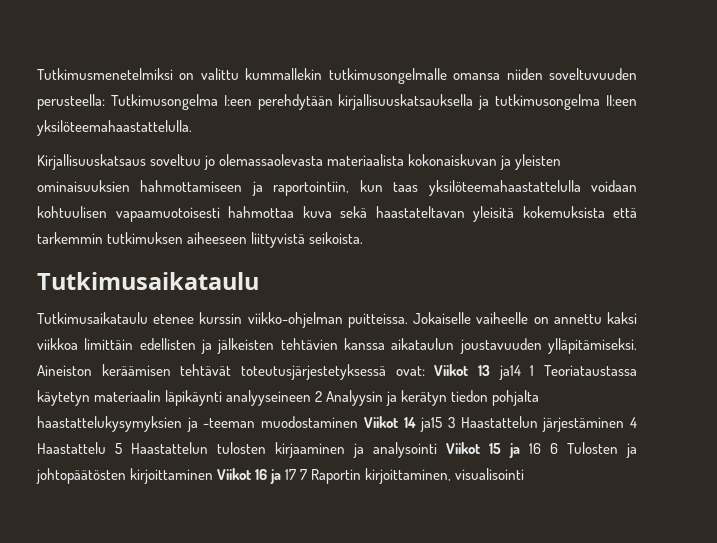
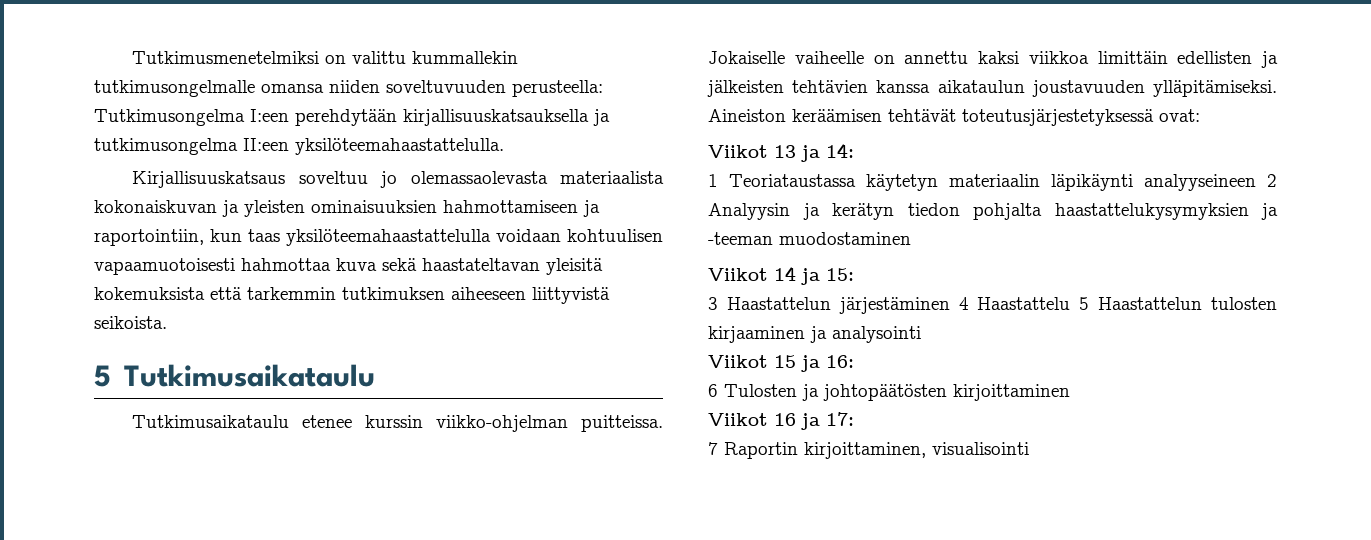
(364, 238) none -> [94,365,111,387] 5
(425, 371) none -> (1200, 115) //
[498,365,521,380] ja14 -> [801,143,854,162] ja 14: //
(359, 422) none -> (911, 238) //
[420,417,443,432] ja15 -> [801,268,854,285] ja 15: //
(438, 450) none -> (921, 334) //
[529,443,542,454] 16 -> [826,355,854,368] 16: //
(214, 476) none -> (1070, 392) //
[285,469,297,480] 17 -> [826,412,854,426] 17: //

